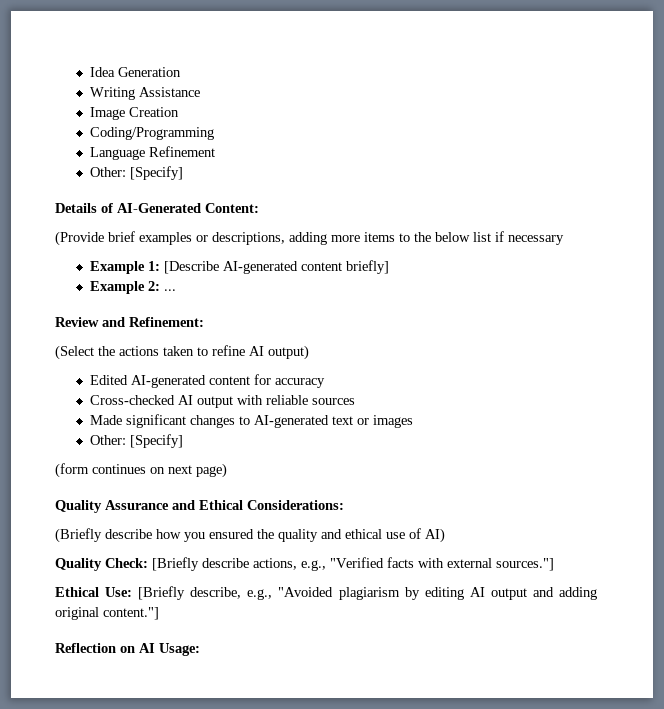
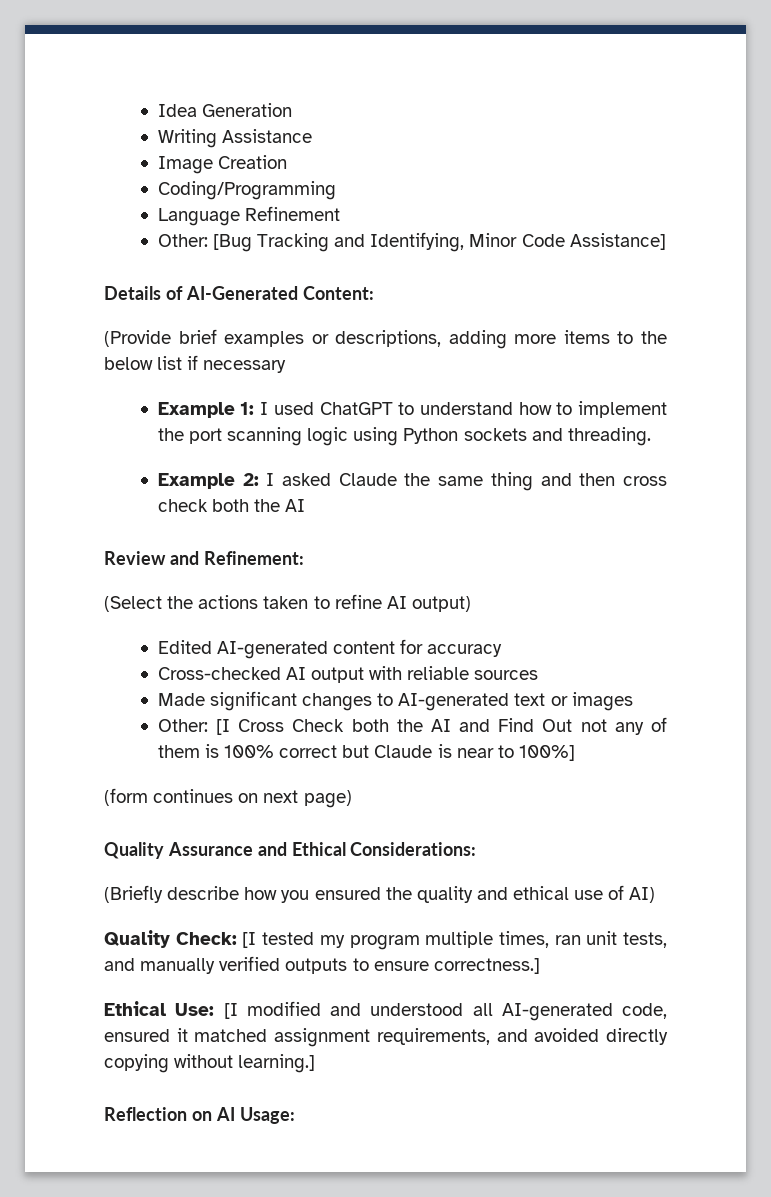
[129,166,183,180] [Specify] -> [212,232,666,252] [Bug Tracking and Identifying, Minor Code Assistance]
[163,260,389,274] [89,281,176,294] [Describe AI-generated content briefly] // Example 2: ... -> [260,401,667,418] [157,427,651,446] [157,472,667,491] [157,499,306,512] I used ChatGPT to understand how to implement the port scanning logic using Python sockets and threading. // Example 2: I asked Claude the same thing and then cross check both the AI
[129,434,183,448] [Specify] -> [215,717,668,735] [157,744,575,761] [I Cross Check both the AI and Find Out not any of them is 100% correct but Claude is near to 100%]
[152,557,554,571] [55,586,597,600] [55,607,159,620] [Briefly describe actions, e.g., "Verified facts with external sources."] // Ethical Use: [Briefly describe, e.g., "Avoided plagiarism by editing AI output and adding original content."] -> [242,931,667,950] [104,956,540,974] [104,1001,667,1021] [104,1028,668,1047] [104,1054,316,1073] [I tested my program multiple times, ran unit tests, and manually verified outputs to ensure correctness.] // Ethical Use: [I modified and understood all AI-generated code, ensured it matched assignment requirements, and avoided directly copying without learning.]

